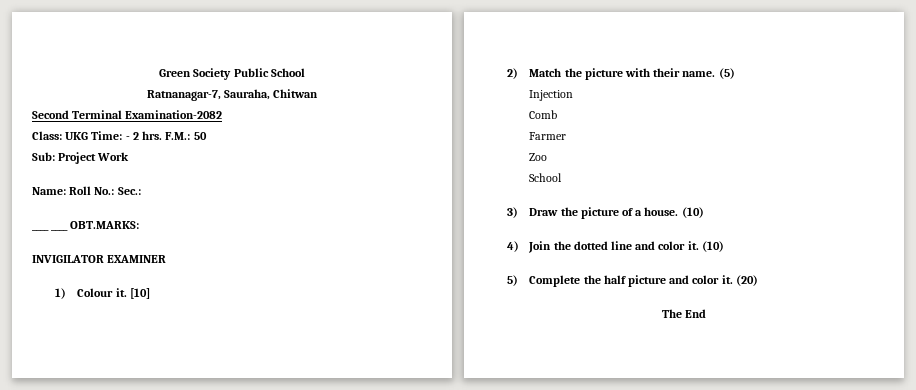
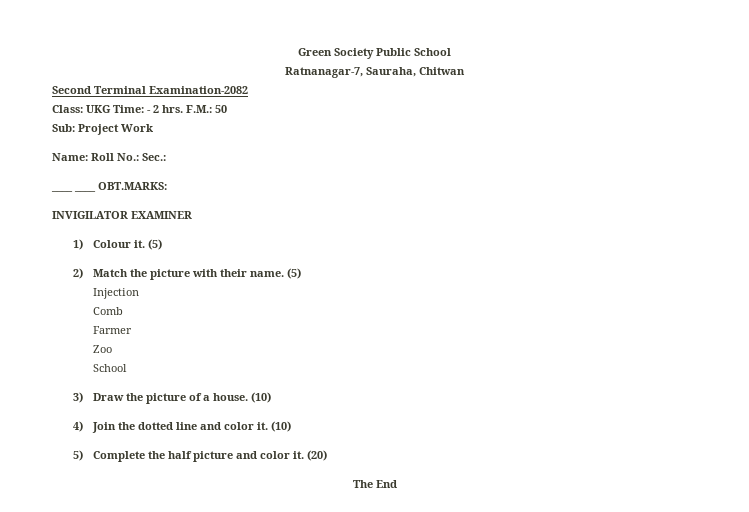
[129,288,150,299] [10] -> [148,239,163,250] (5)

